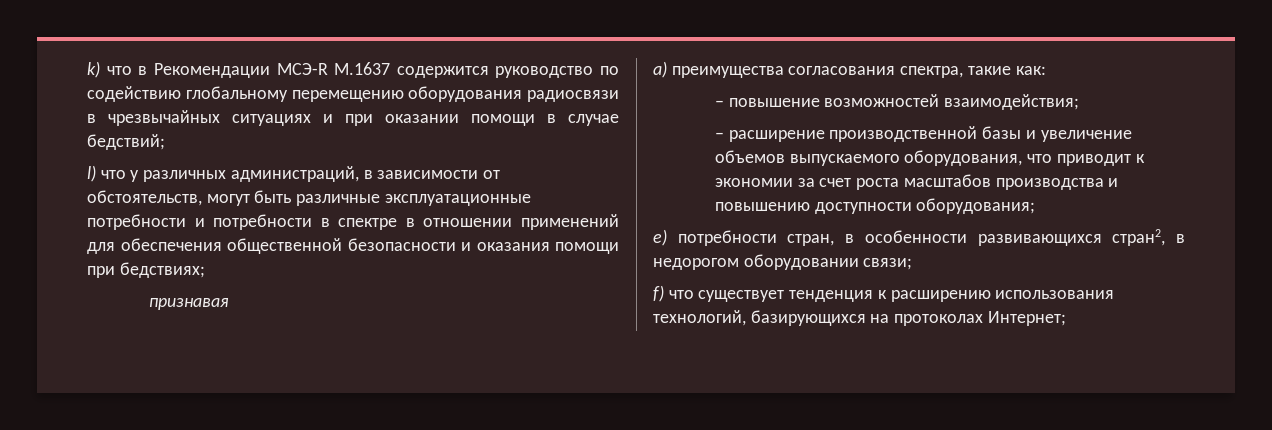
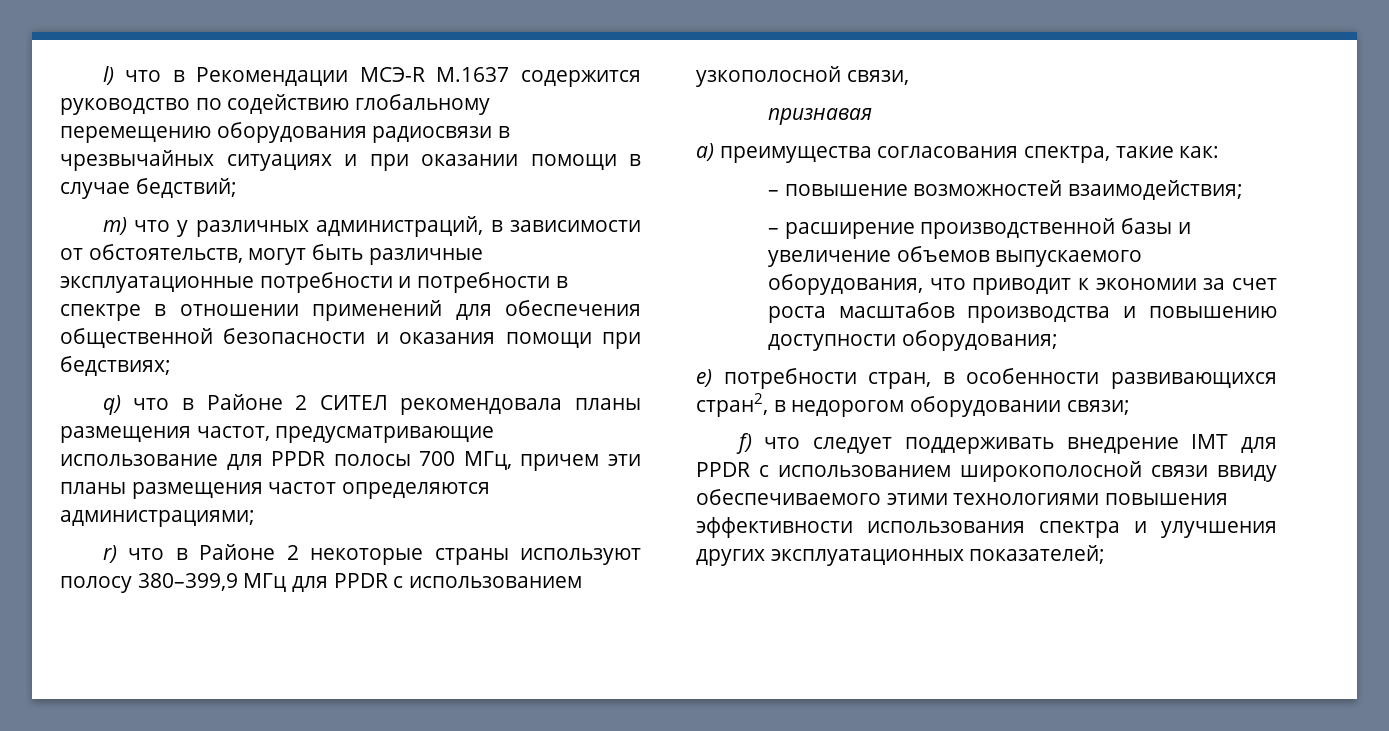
[87,61,100,78] k) -> [102,66,114,85] l)
[87,165,96,182] l) -> [102,217,127,235] m)
(205, 270) none -> [102,394,641,415] [60,426,495,443] [60,451,641,471] [60,482,491,499] [60,510,255,527] [102,544,642,565] [60,573,583,593] [696,66,909,87] // q) что в Районе 2 СИТЕЛ рекомендовала планы размещения частот, предусматривающие использование для PPDR полосы 700 МГц, причем эти планы размещения частот определяются администрациями; // r) что в Районе 2 некоторые страны используют полосу 380–399,9 МГц для PPDR с использованием узкополосной связи,
[698,290,1115,302] [653,310,1066,326] существует тенденция к расширению использования технологий, базирующихся на протоколах Интернет; -> [813,434,1277,454] [696,461,1277,482] [696,489,1229,505] [696,517,1277,538] [696,545,1106,566] следует поддерживать внедрение IMT для PPDR с использованием широкополосной связи ввиду обеспечиваемого этими технологиями повышения эффективности использования спектра и улучшения других эксплуатационных показателей;

